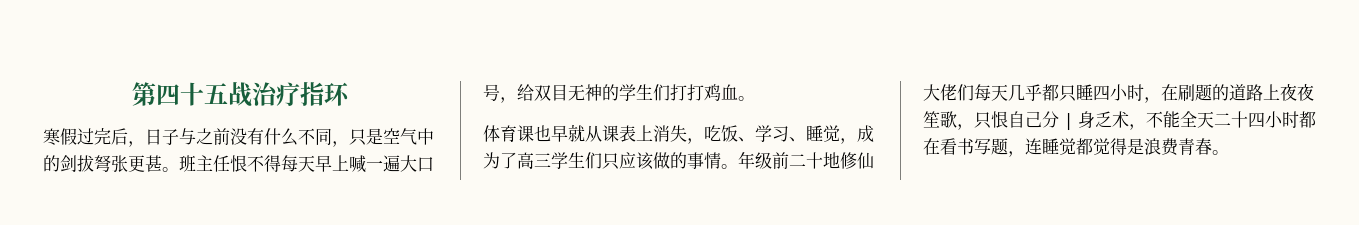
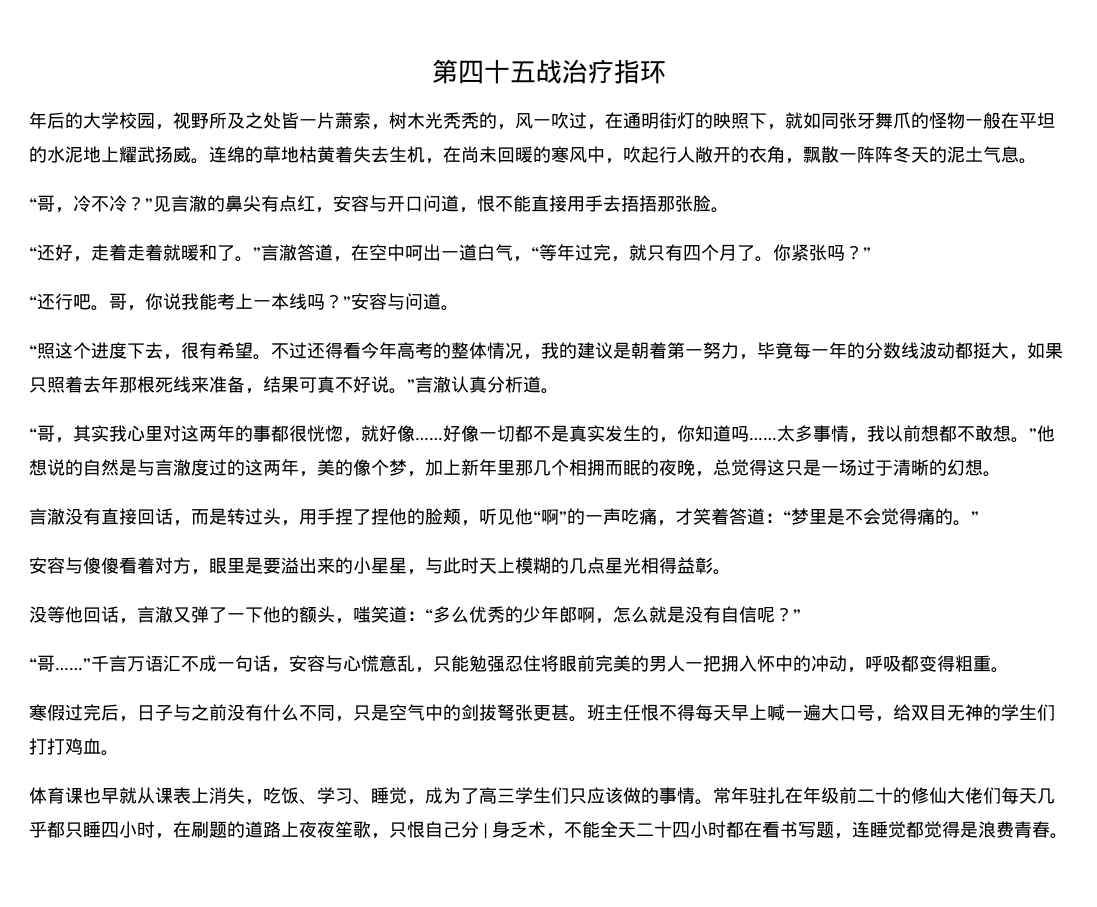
(350, 94) none -> [29,112,1055,130] [29,146,1037,164] [29,195,729,213] [29,244,871,262] [29,293,459,311] [29,342,1063,360] [29,376,559,394] [29,425,1055,443] [29,459,1001,477] [29,508,979,526] [29,557,731,575] [29,606,801,624] [29,655,1009,673] // 年后的大学校园，视野所及之处皆一片萧索，树木光秃秃的，风一吹过，在通明街灯的映照下，就如同张牙舞爪的怪物一般在平坦的水泥地上耀武扬威。连绵的草地枯黄着失去生机，在尚未回暖的寒风中，吹起行人敞开的衣角，飘散一阵阵冬天的泥土气息。 // “哥，冷不冷？”见言澈的鼻尖有点红，安容与开口问道，恨不能直接用手去捂捂那张脸。 // “还好，走着走着就暖和了。”言澈答道，在空中呵出一道白气，“等年过完，就只有四个月了。你紧张吗？” // “还行吧。哥，你说我能考上一本线吗？”安容与问道。 // “照这个进度下去，很有希望。不过还得看今年高考的整体情况，我的建议是朝着第一努力，毕竟每一年的分数线波动都挺大，如果只照着去年那根死线来准备，结果可真不好说。”言澈认真分析道。 // “哥，其实我心里对这两年的事都很恍惚，就好像……好像一切都不是真实发生的，你知道吗……太多事情，我以前想都不敢想。”他想说的自然是与言澈度过的这两年，美的像个梦，加上新年里那几个相拥而眠的夜晚，总觉得这只是一场过于清晰的幻想。 // 言澈没有直接回话，而是转过头，用手捏了捏他的脸颊，听见他“啊”的一声吃痛，才笑着答道：“梦里是不会觉得痛的。” // 安容与傻傻看着对方，眼里是要溢出来的小星星，与此时天上模糊的几点星光相得益彰。 // 没等他回话，言澈又弹了一下他的额头，嗤笑道：“多么优秀的少年郎啊，怎么就是没有自信呢？” // “哥……”千言万语汇不成一句话，安容与心慌意乱，只能勉强忍住将眼前完美的男人一把拥入怀中的冲动，呼吸都变得粗重。
(738, 166) none -> [713,787,803,804] 常年驻扎在
[823,152,840,169] 地 -> [893,787,911,804] 的

